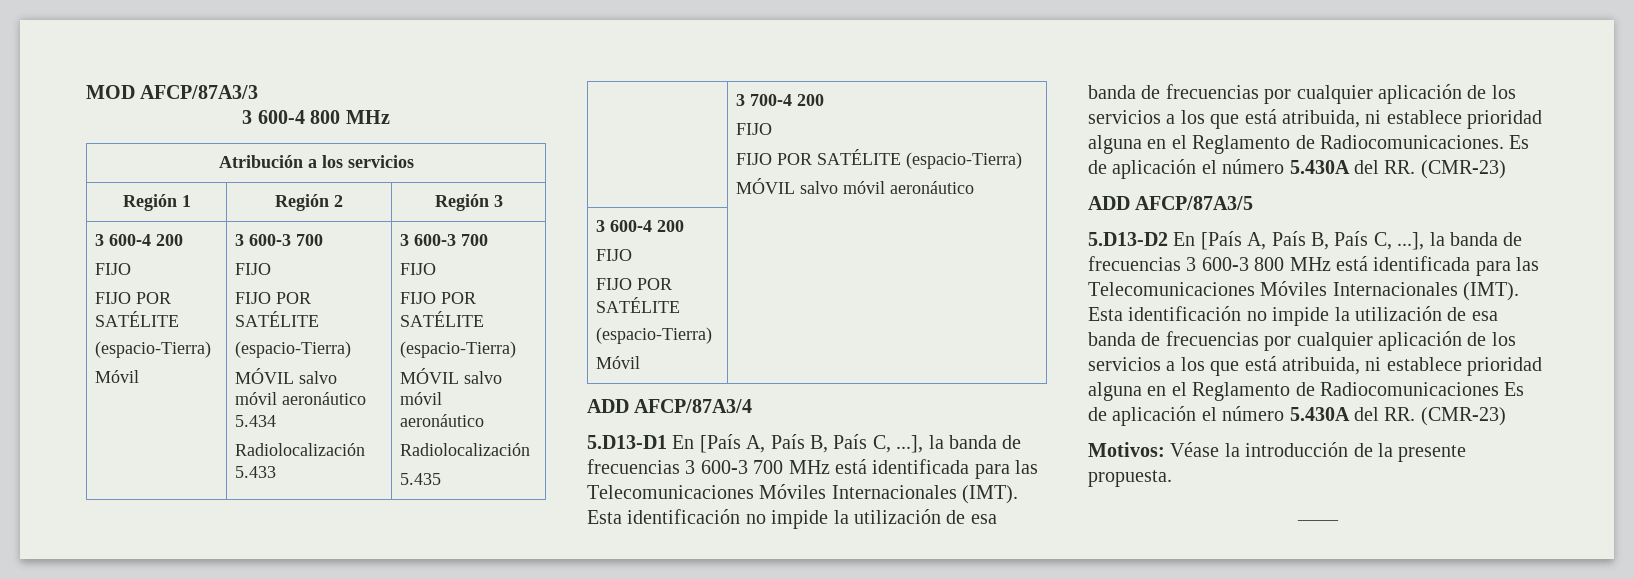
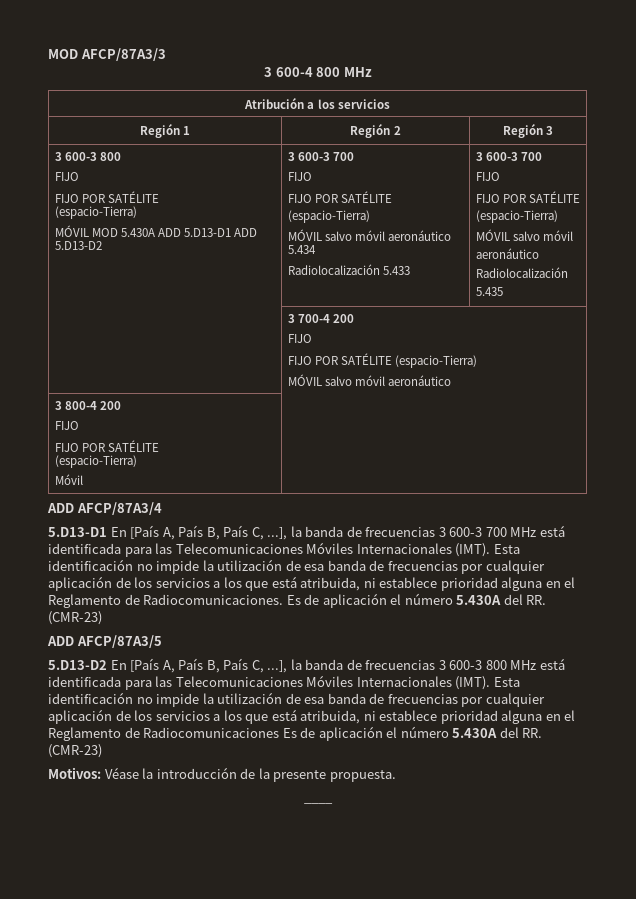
[109,234,184,246] [95,263,132,275] [95,292,172,304] [95,311,180,327] [95,341,212,358] [95,370,140,383] 600-4 200 // FIJO // FIJO POR SATÉLITE // (espacio-Tierra) // Móvil -> [64,152,121,161] [54,172,79,181] [54,191,159,203] [54,206,137,219] [54,225,258,237] [54,241,102,250] 600-3 800 // FIJO // FIJO POR SATÉLITE // (espacio-Tierra) // MÓVIL MOD 5.430A ADD 5.D13-D1 ADD 5.D13-D2
[610,220,653,232] 600-4 -> [64,401,97,410] 800-4

